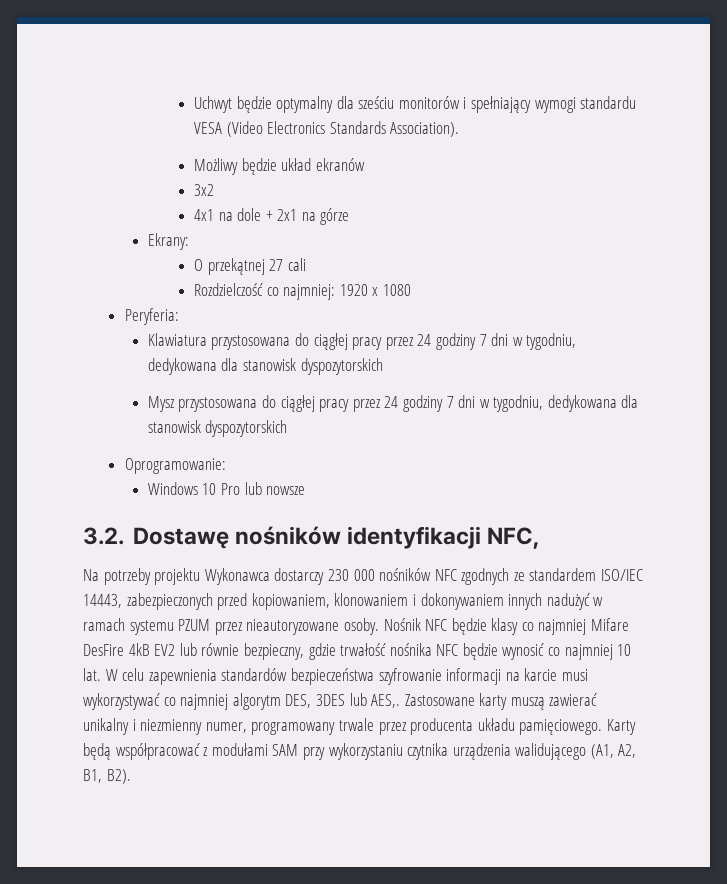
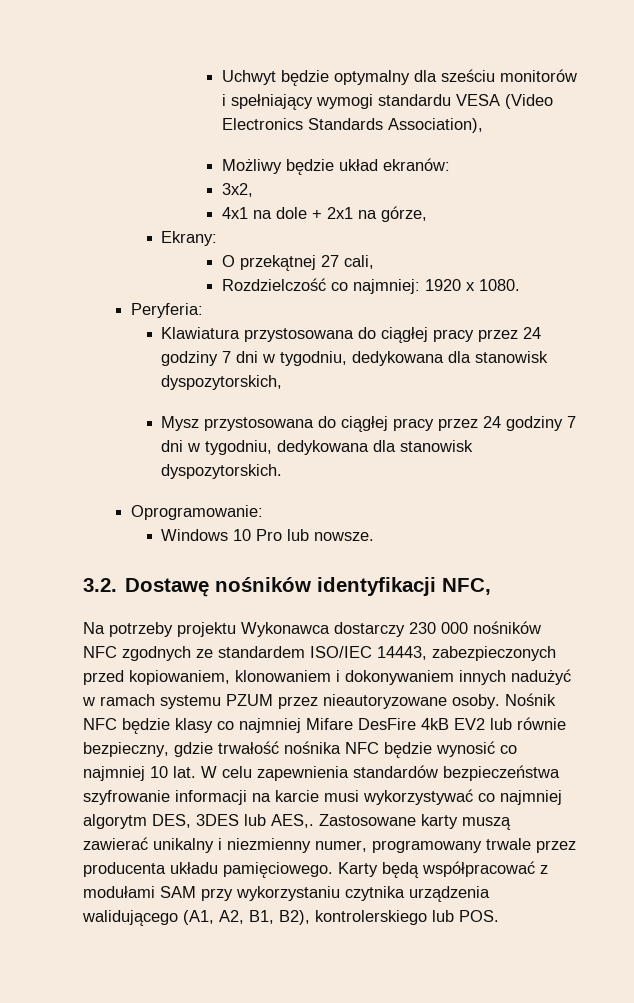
[390,122,460,137] Association). -> [387,118,483,133] Association),
[315,158,365,171] [193,184,214,196] ekranów // 3x2 -> [382,158,450,171] [221,183,253,197] ekranów: // 3x2,
[320,208,350,225] górze -> [380,206,427,222] górze,
[287,258,306,271] cali -> [343,255,374,269] cali,
[382,284,411,296] 1080 -> [478,279,520,291] 1080.
[300,358,383,375] dyspozytorskich -> [161,375,283,390] dyspozytorskich,
[205,420,288,437] dyspozytorskich -> [161,464,283,479] dyspozytorskich.
[266,486,306,495] nowsze -> [314,532,375,541] nowsze.
[106,769,131,784] B2). -> [279,910,499,925] B2), kontrolerskiego lub POS.

